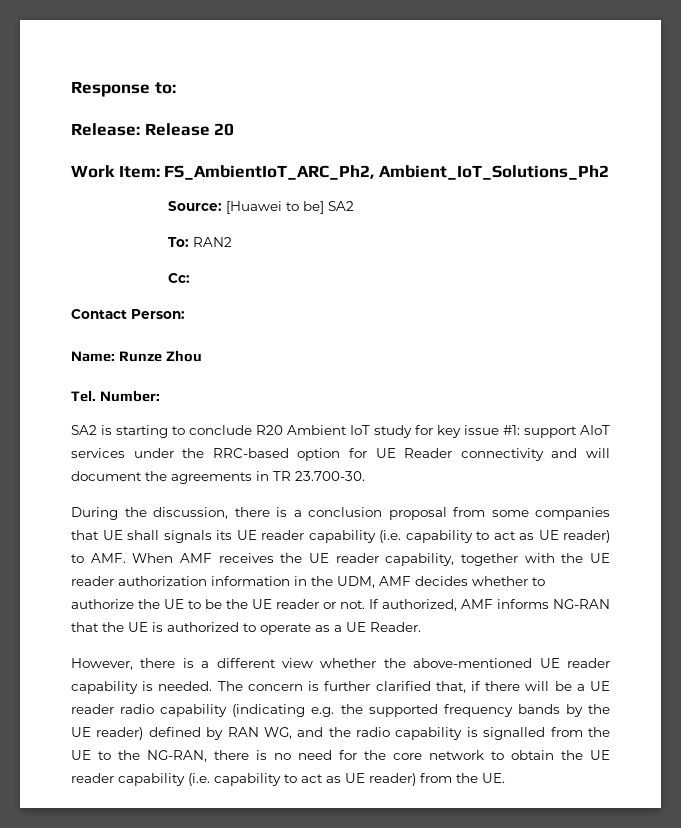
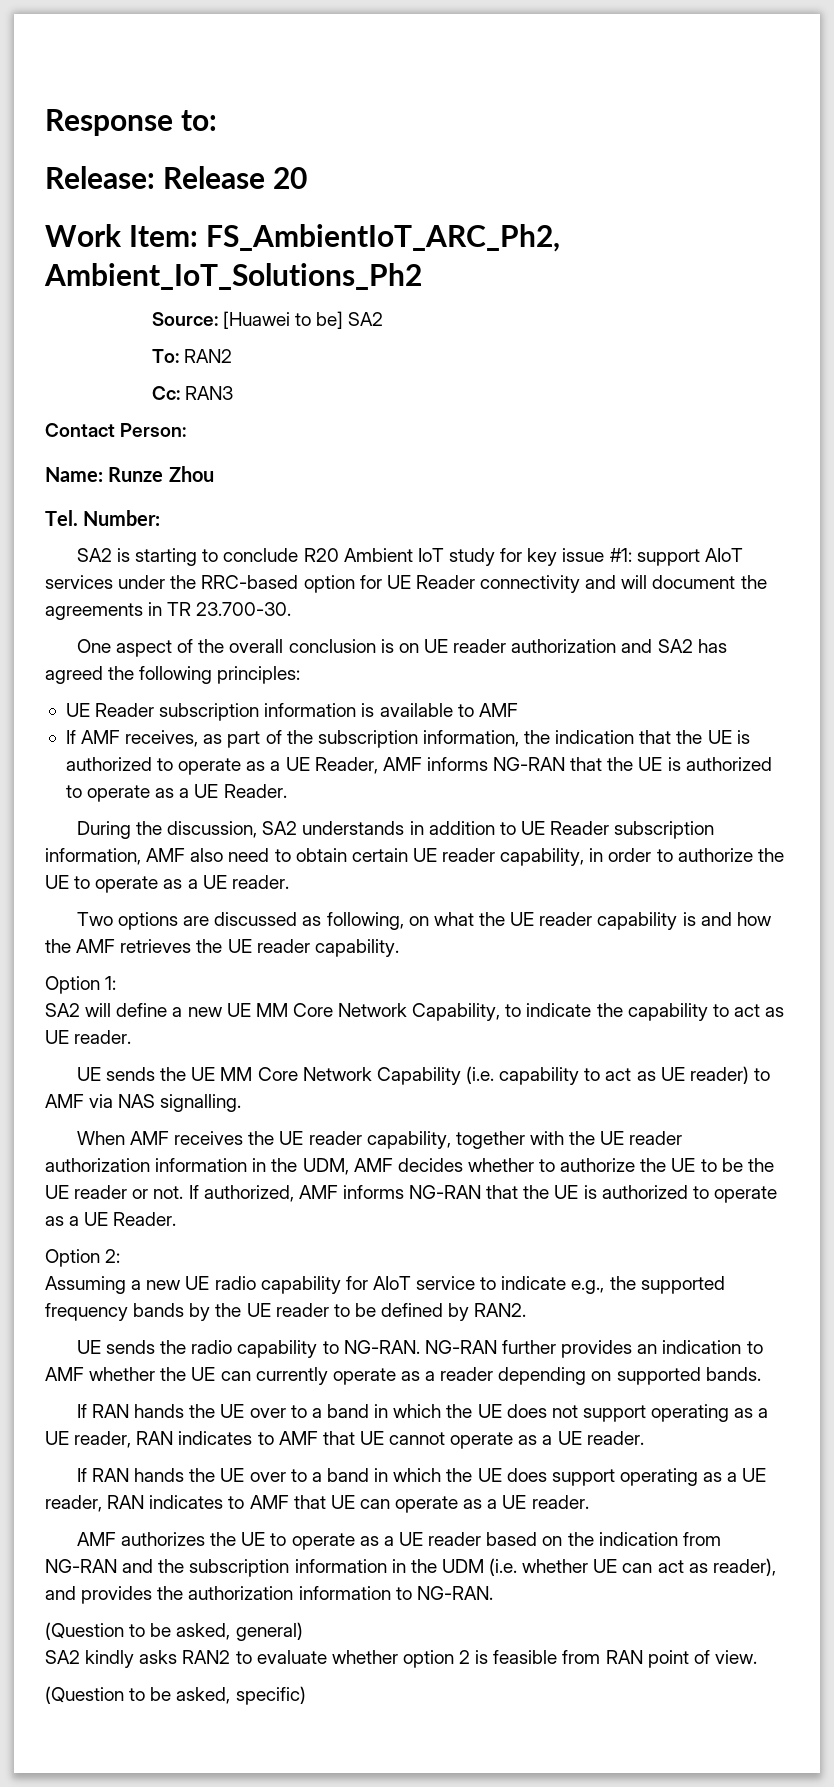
(190, 278) none -> [184,386,233,400] RAN3
[71,507,610,520] [71,530,376,543] During the discussion, there is a conclusion proposal from some companies that UE shall signals its UE reader capability -> [76,639,727,657] [45,666,301,684] [65,703,518,721] [65,730,750,748] [65,757,772,775] [65,784,287,802] [76,821,715,839] [45,848,784,866] [45,875,289,893] [76,912,771,930] [45,939,399,957] [45,976,117,994] [45,1003,785,1021] [45,1030,132,1044] [76,1067,461,1085] One aspect of the overall conclusion is on UE reader authorization and SA2 has agreed the following principles: // UE Reader subscription information is available to AMF // If AMF receives, as part of the subscription information, the indication that the UE is authorized to operate as a UE Reader, AMF informs NG-RAN that the UE is authorized to operate as a UE Reader. // During the discussion, SA2 understands in addition to UE Reader subscription information, AMF also need to obtain certain UE reader capability, in order to authorize the UE to operate as a UE reader. // Two options are discussed as following, on what the UE reader capability is and how the AMF retrieves the UE reader capability. // Option 1: // SA2 will define a new UE MM Core Network Capability, to indicate the capability to act as UE reader. // UE sends the UE MM Core Network Capability
[90,553,126,563] AMF. -> [45,1094,242,1112] AMF via NAS signalling. //
[71,658,610,670] [71,681,611,694] [71,704,335,717] However, there is a different view whether the above-mentioned UE reader capability is needed. The concern is further clarified that, if there will be a UE reader radio capability (indicating e.g. -> [45,1249,121,1267] [45,1276,605,1294] Option 2: // Assuming a new UE radio capability for AIoT service to indicate e.g.,
[96,727,610,740] [71,750,610,762] [71,773,505,786] reader) defined by RAN WG, and the radio capability is signalled from the UE to the NG-RAN, there is no need for the core network to obtain the UE reader capability (i.e. capability to act as UE reader) from the UE. -> [275,1303,527,1321] [76,1340,763,1358] [45,1367,761,1385] [76,1404,769,1422] [45,1431,644,1449] [76,1468,767,1486] [45,1495,589,1513] [76,1532,721,1550] [45,1558,776,1577] [45,1586,493,1604] [45,1622,303,1641] [45,1650,757,1668] [45,1686,306,1705] reader to be defined by RAN2. // UE sends the radio capability to NG-RAN. NG-RAN further provides an indication to AMF whether the UE can currently operate as a reader depending on supported bands. // If RAN hands the UE over to a band in which the UE does not support operating as a UE reader, RAN indicates to AMF that UE cannot operate as a UE reader. // If RAN hands the UE over to a band in which the UE does support operating as a UE reader, RAN indicates to AMF that UE can operate as a UE reader. // AMF authorizes the UE to operate as a UE reader based on the indication from NG-RAN and the subscription information in the UDM (i.e. whether UE can act as reader), and provides the authorization information to NG-RAN. // (Question to be asked, general) // SA2 kindly asks RAN2 to evaluate whether option 2 is feasible from RAN point of view. // (Question to be asked, specific)

